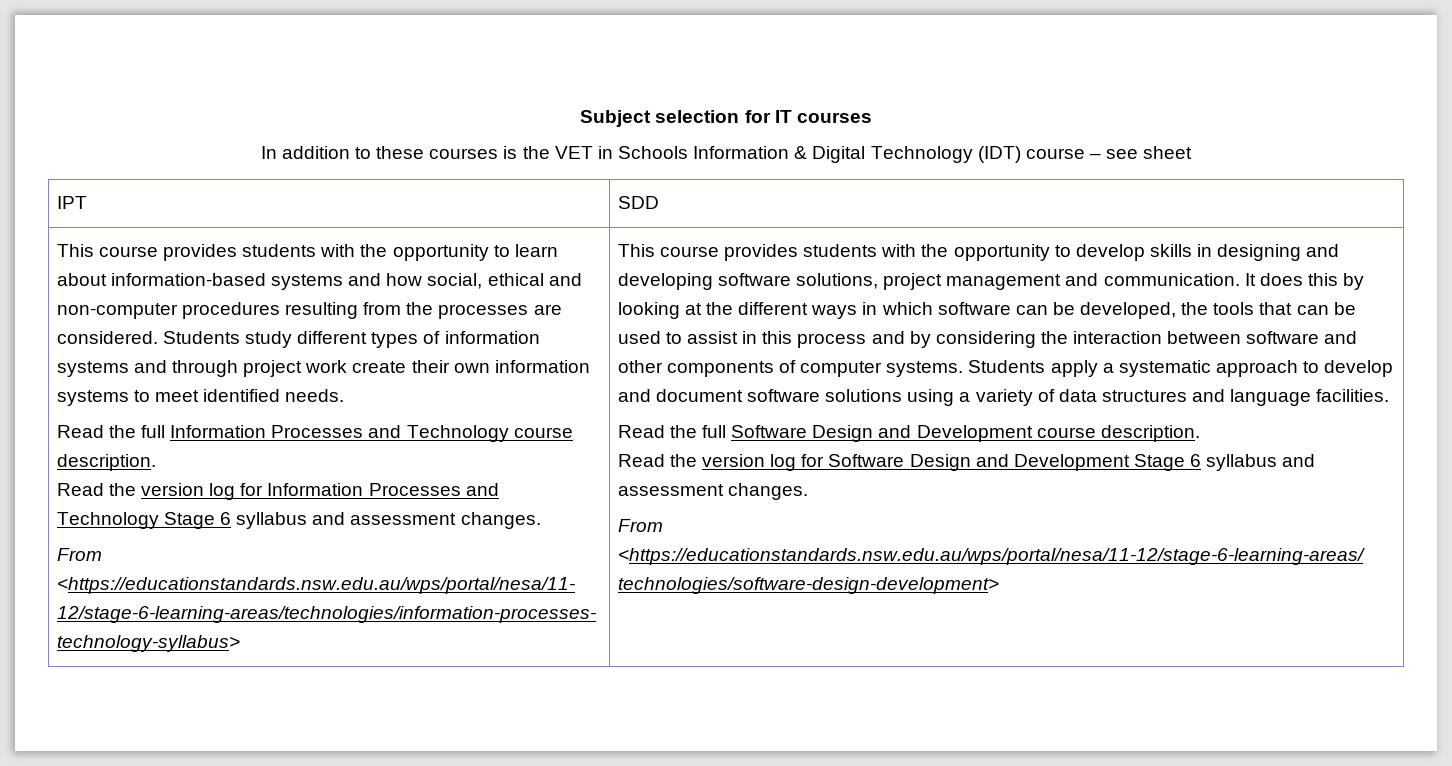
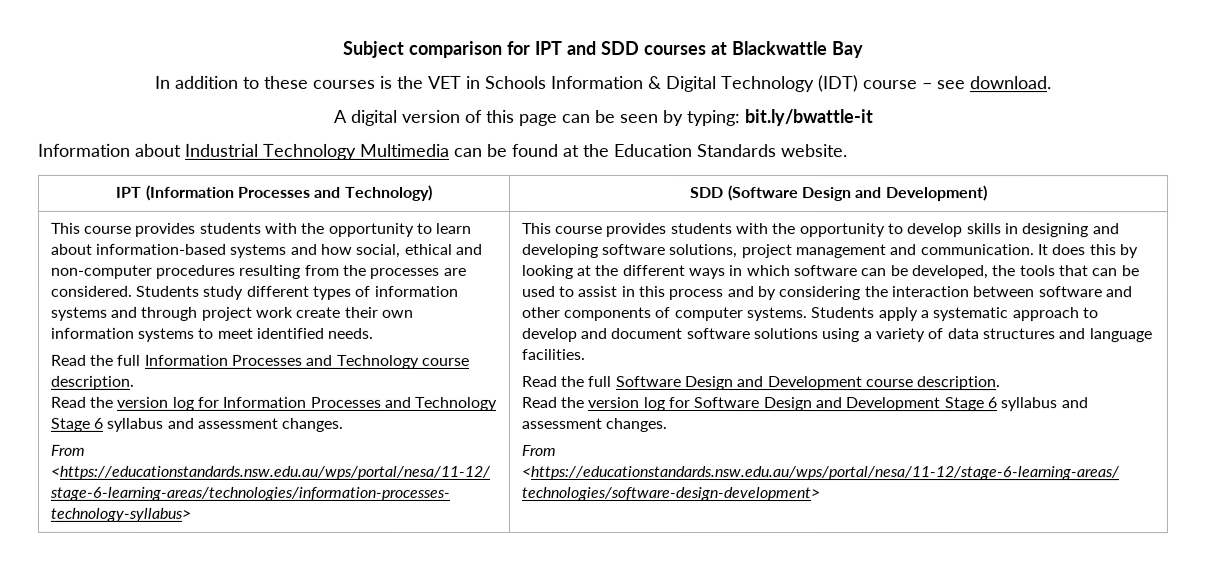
[655,110,872,123] selection for IT courses -> [409,40,864,59] comparison for IPT and SDD courses at Blackwattle Bay
[1143,146,1193,159] [56,196,87,209] [617,196,659,209] sheet // IPT | SDD -> [970,76,1052,90] [333,109,874,127] [38,143,848,160] [116,184,433,201] [690,185,988,202] download. // A digital version of this page can be seen by typing: bit.ly/bwattle-it // Information about Industrial Technology Multimedia can be found at the Education Standards website. // IPT (Information Processes and Technology) | SDD (Software Design and Development)

